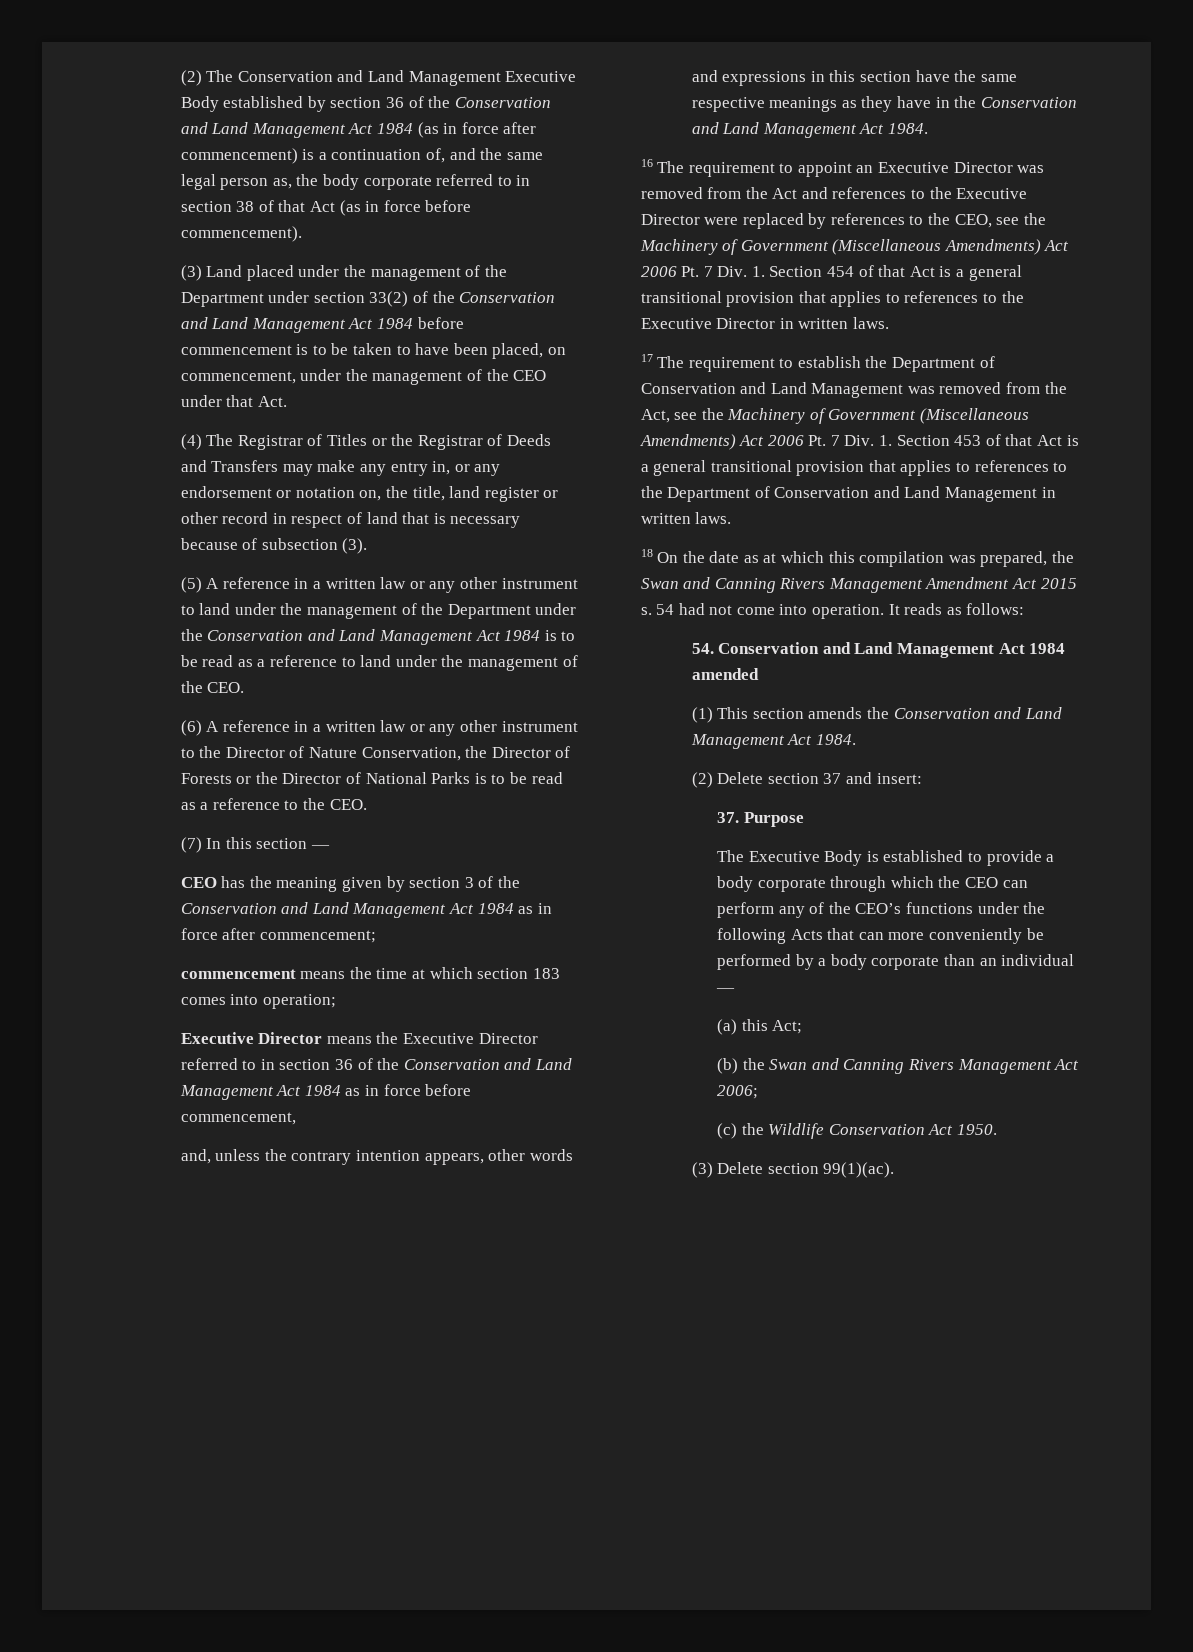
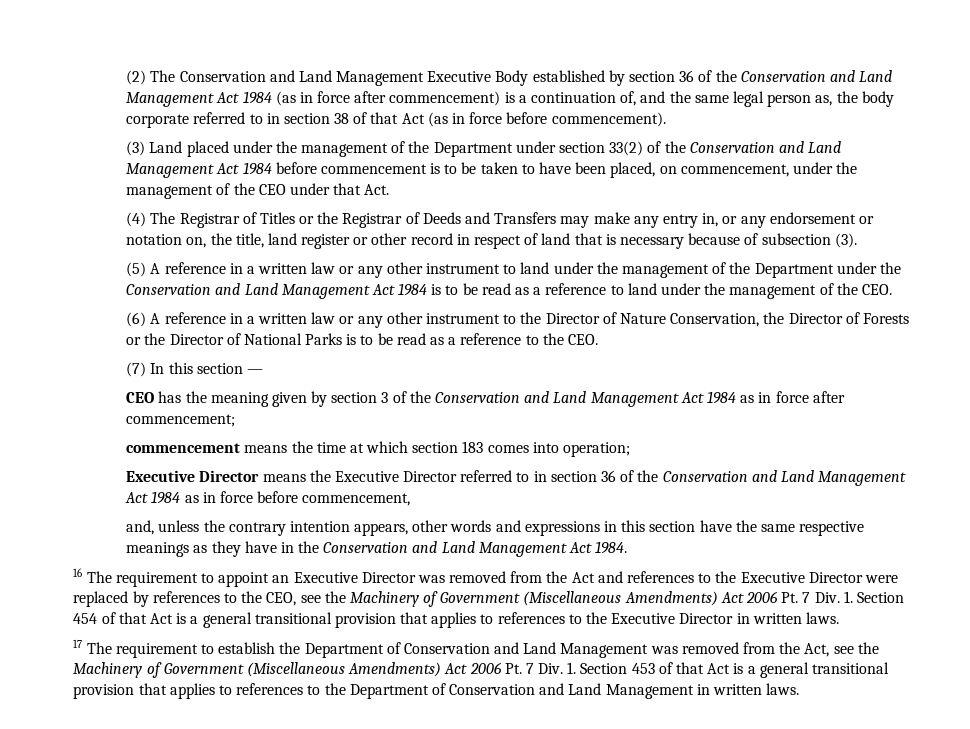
[640,549,1075,567] [640,577,1077,593] [640,603,1025,619] [691,642,1066,658] [691,668,759,680] [691,707,1062,723] [690,734,856,749] [691,772,922,788] [717,812,804,827] [717,850,1055,866] [717,876,1028,892] [717,902,1046,918] [717,928,1044,944] [717,954,1075,970] [716,988,736,992] [717,1019,803,1035] [717,1058,1080,1074] [717,1085,759,1099] [717,1123,998,1139] [691,1162,895,1178] // 18 On the date as at which this compilation was prepared, the Swan and Canning Rivers Management Amendment Act 2015 s. 54 had not come into operation. It reads as follows: // 54. Conservation and Land Management Act 1984 amended // (1) This section amends the Conservation and Land Management Act 1984. // (2) Delete section 37 and insert: // 37. Purpose // The Executive Body is established to provide a body corporate through which the CEO can perform any of the CEO’s functions under the following Acts that can more conveniently be performed by a body corporate than an individual — // (a) this Act; // (b) the Swan and Canning Rivers Management Act 2006; // (c) the Wildlife Conservation Act 1950. // (3) Delete section 99(1)(ac). -> (800, 689) none

